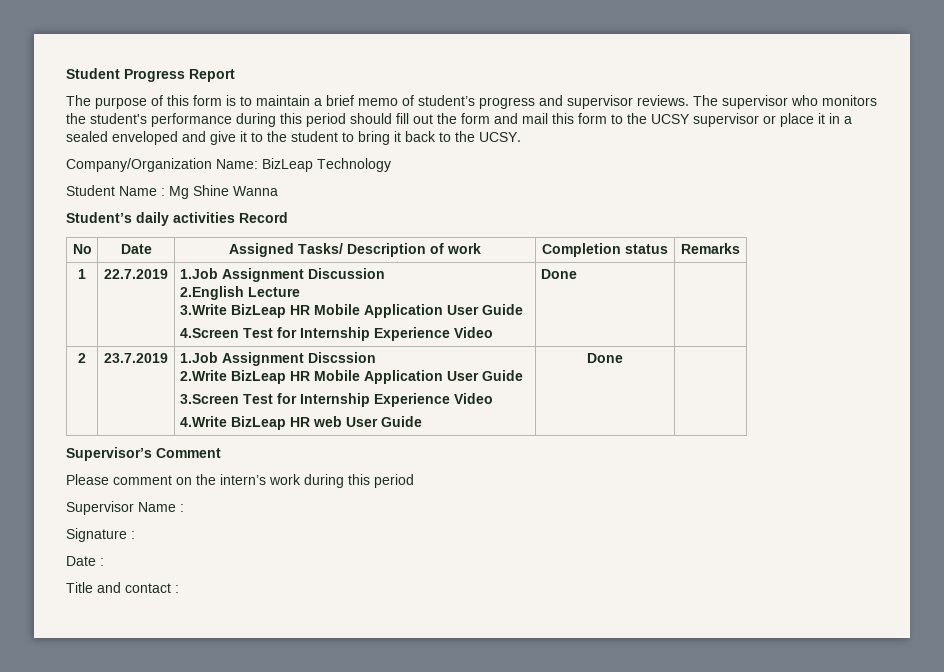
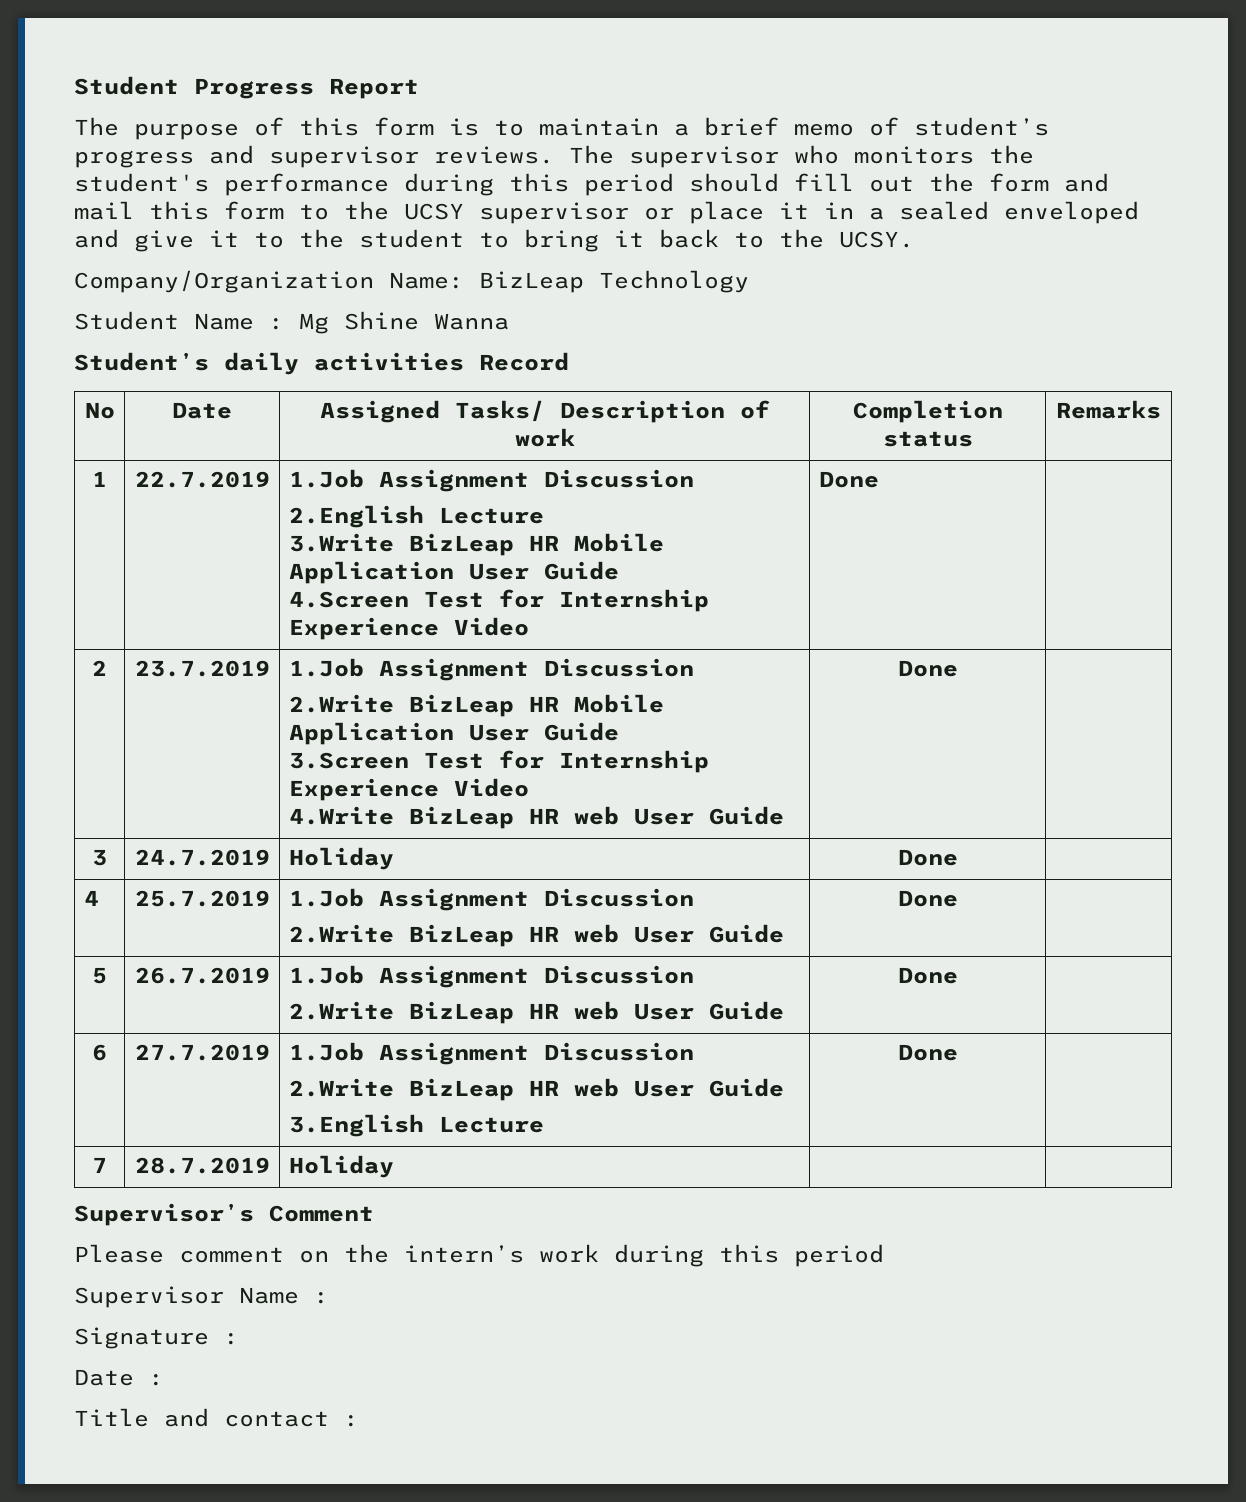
[307,352,376,363] Discssion -> [543,658,694,677] Discussion
(623, 358) none -> [92,849,107,866] [134,849,270,866] [288,847,394,870] [897,849,958,866] [83,890,99,906] [134,890,270,907] [288,888,694,911] [288,924,784,947] [897,890,958,907] [92,967,107,984] [134,967,270,984] [288,965,694,988] [288,1001,784,1024] [897,967,958,984] [92,1044,107,1061] [134,1044,270,1061] [288,1042,694,1065] [288,1078,784,1101] [288,1114,544,1137] [897,1044,958,1061] [92,1157,107,1173] [134,1157,270,1174] [288,1155,394,1178] // 3 | 24.7.2019 | Holiday | Done | // 4 | 25.7.2019 | 1.Job Assignment Discussion // 2.Write BizLeap HR web User Guide | Done | // 5 | 26.7.2019 | 1.Job Assignment Discussion // 2.Write BizLeap HR web User Guide | Done | // 6 | 27.7.2019 | 1.Job Assignment Discussion // 2.Write BizLeap HR web User Guide // 3.English Lecture | Done | // 7 | 28.7.2019 | Holiday | |

